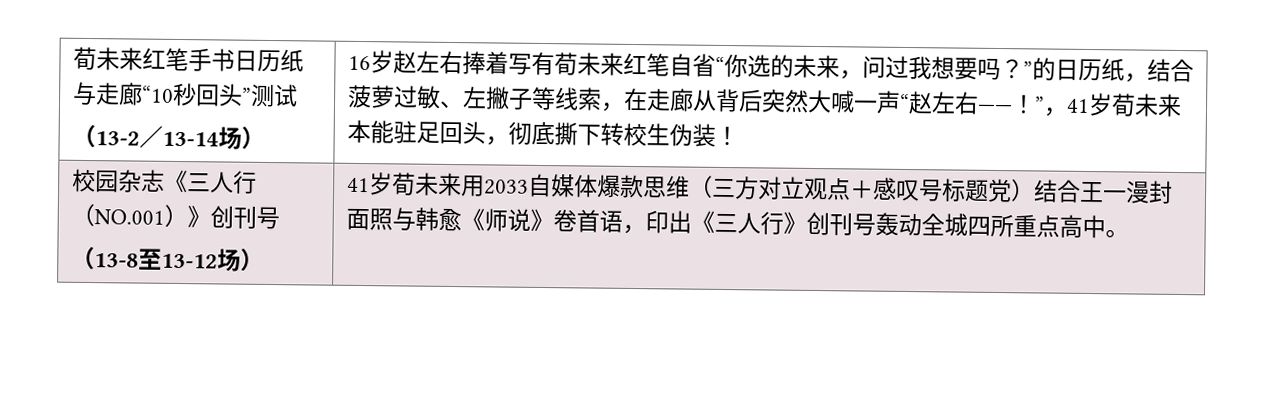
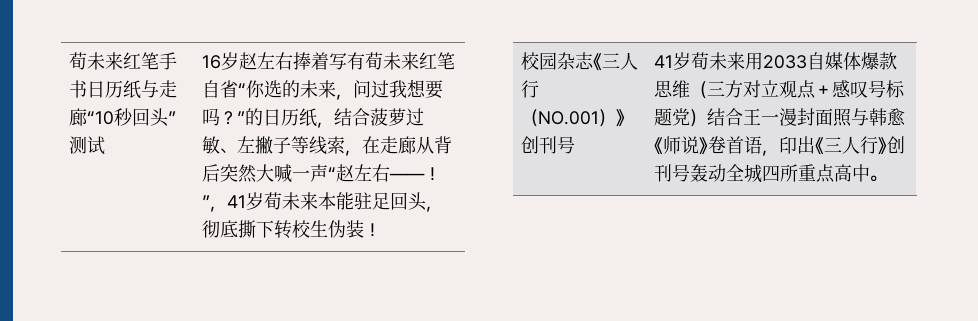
[71,124,265,150] // （13-2／13-14场） -> (106, 145) none
[70,246,264,272] // （13-8至13-12场） -> (576, 145) none

